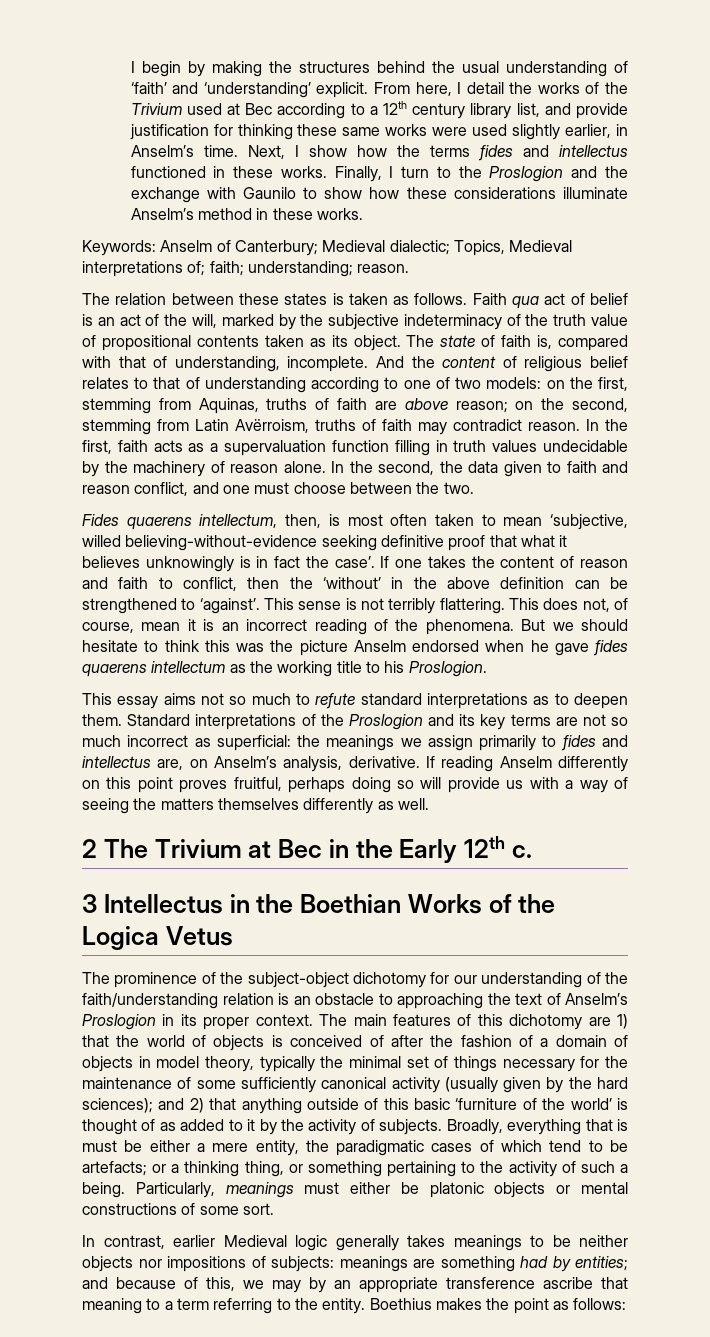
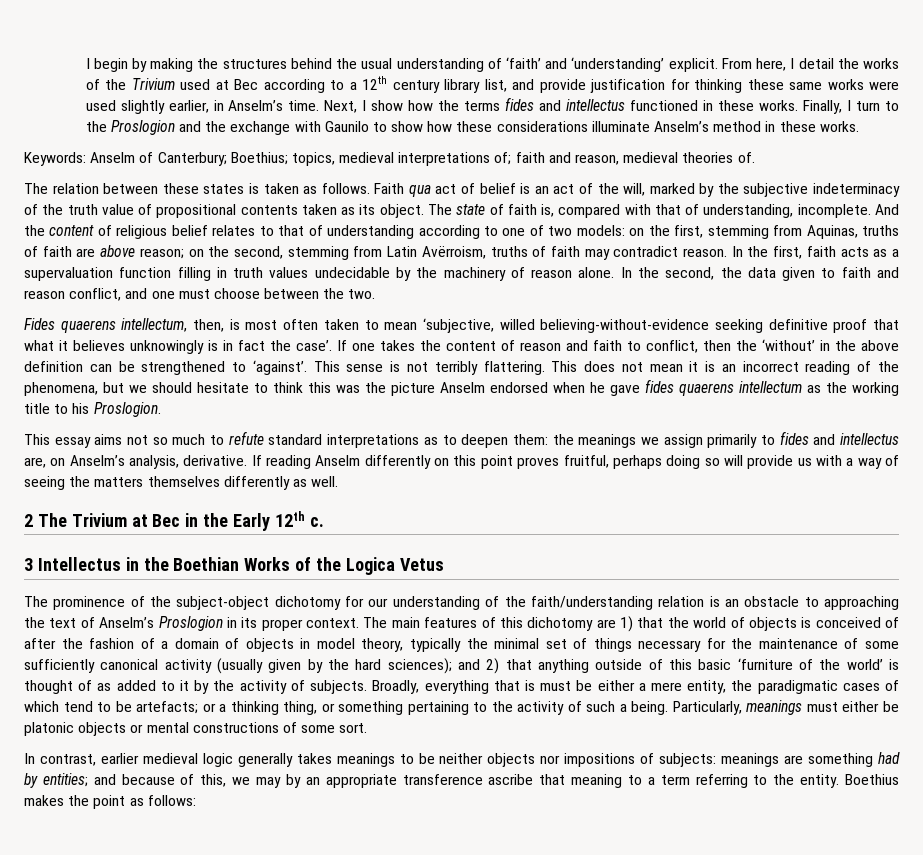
[322,240,573,256] [82,261,410,277] Medieval dialectic; Topics, Medieval interpretations of; faith; understanding; reason. -> [230,152,755,166] Boethius; topics, medieval interpretations of; faith and reason, medieval theories of.
[582,598,628,612] [82,622,134,633] not, of course, -> [621,362,643,372] not
[425,619,546,635] phenomena. But -> [24,382,124,396] phenomena, but
[82,714,629,730] [82,735,291,751] them. Standard interpretations of the Proslogion and its key terms are not so much incorrect as superficial: -> [512,434,548,445] them:
[223,1235,287,1247] Medieval -> [142,753,198,764] medieval

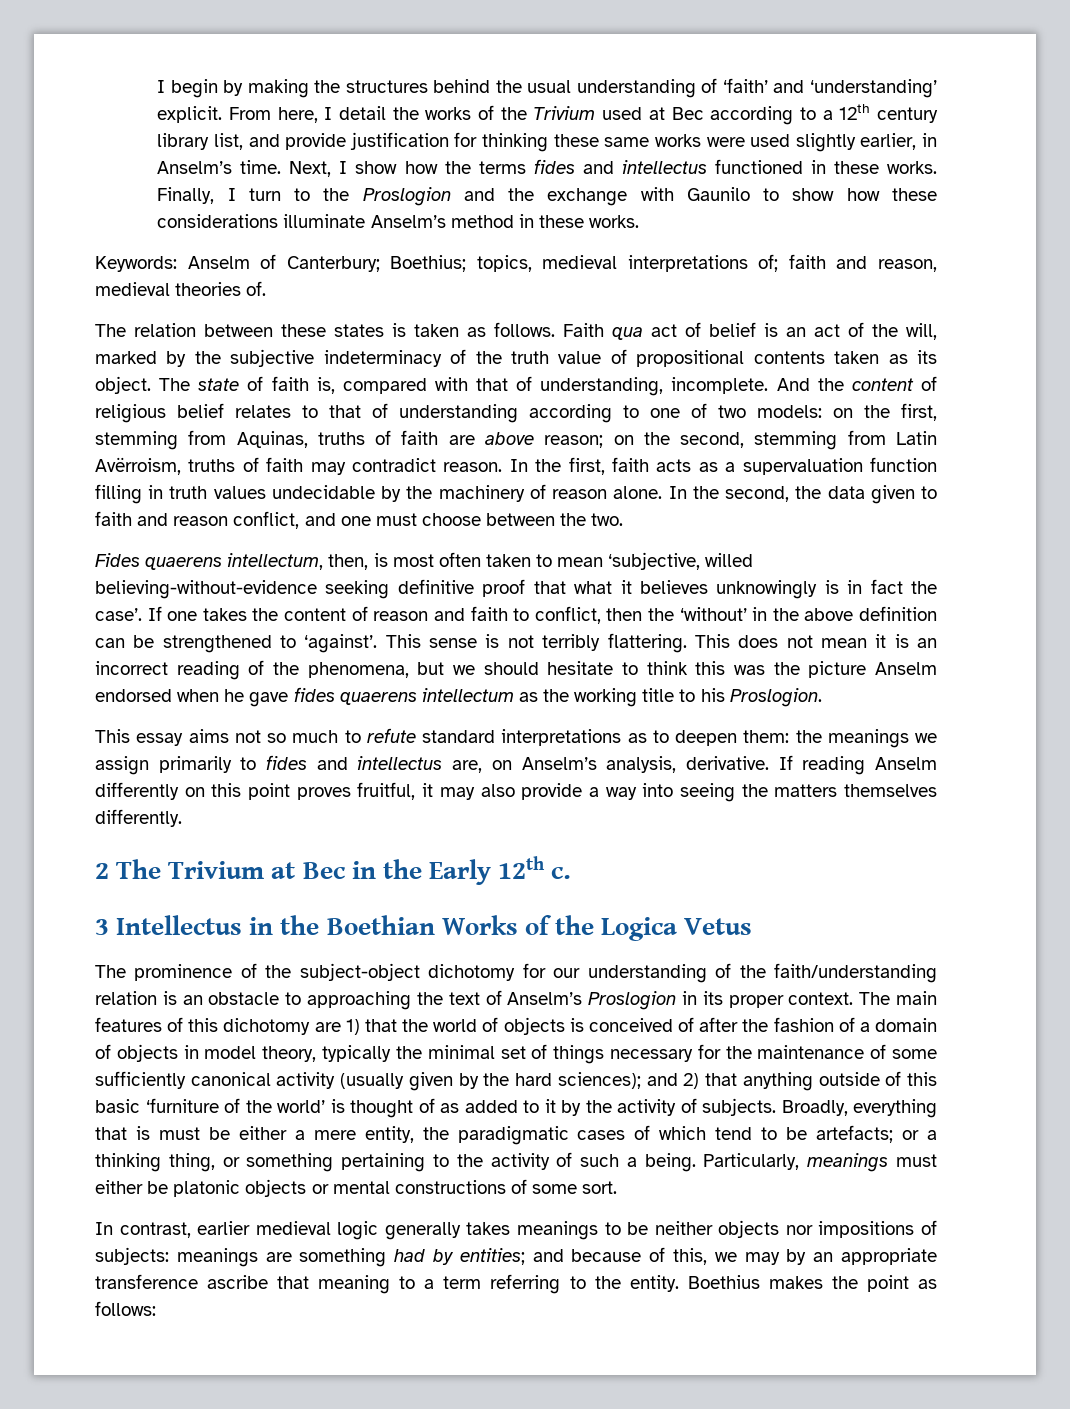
[612,455,842,469] perhaps doing so will provide us with -> [422,783,583,800] it may also provide
[884,455,899,466] of -> [642,783,674,797] into
[223,476,339,490] differently as well. -> [95,809,182,827] differently.

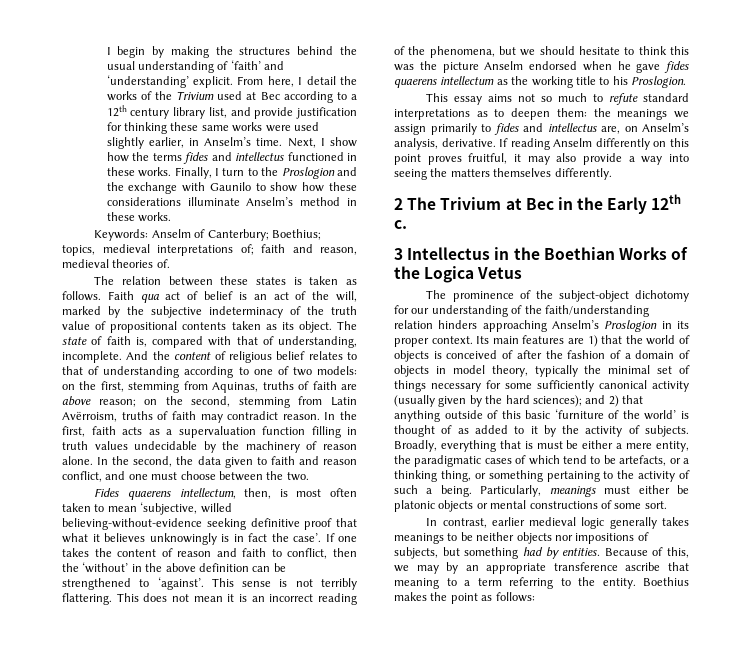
[162,990,502,1010] is an obstacle to approaching the text of -> [438,320,547,332] hinders approaching
[859,992,891,1005] The -> [476,336,490,344] Its
[167,1017,311,1035] of this dichotomy -> (565, 339) none
[725,1044,887,1059] the maintenance of -> (501, 384) none
[816,1125,894,1143] artefacts; -> [619,455,667,466] artefacts,
[95,1247,642,1267] subjects: meanings are something had by entities; and because -> [394,547,648,559] subjects, but something had by entities. Because

